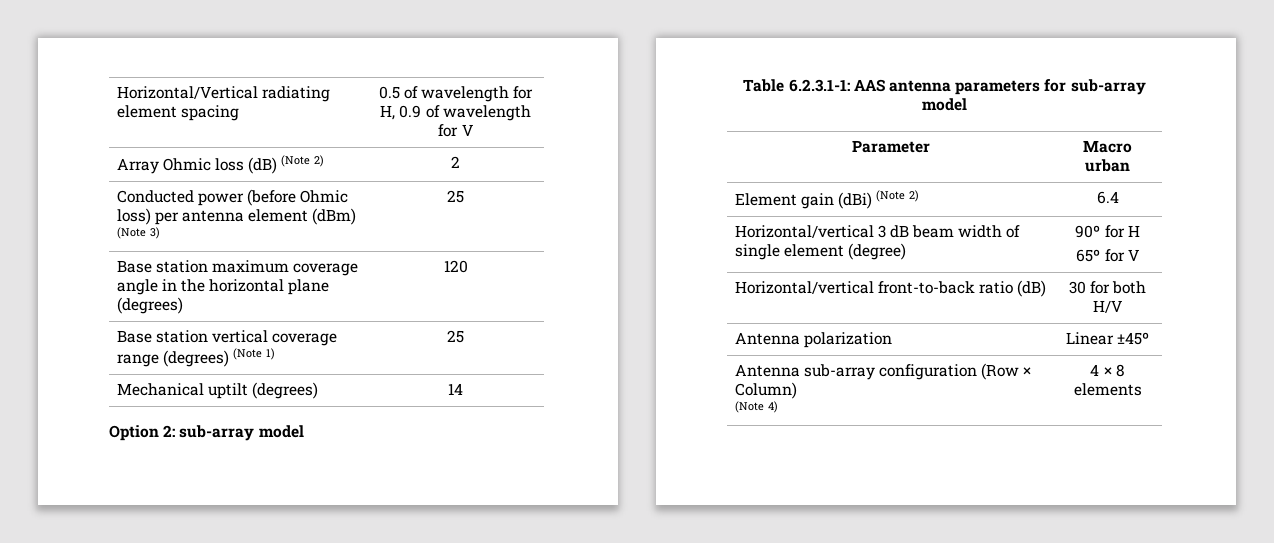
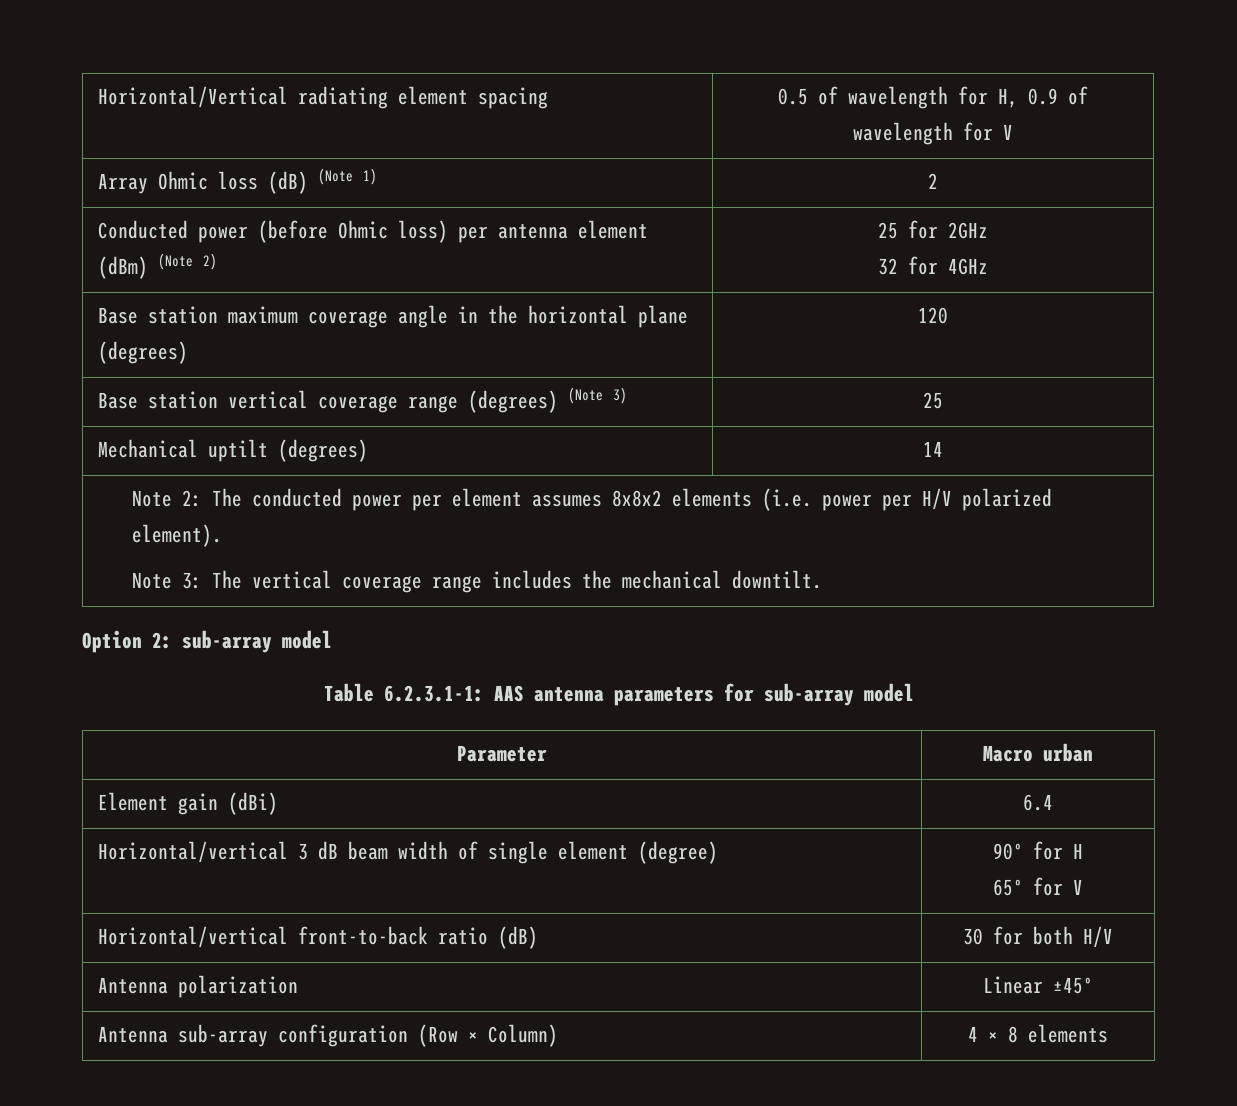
[314,155,325,167] 2) -> [362,168,377,185] 1)
[149,227,160,239] [447,190,464,203] 3) | 25 -> [202,253,217,270] [878,220,988,239] [878,256,988,275] 2) | 25 for 2GHz // 32 for 4GHz
[266,348,276,360] 1) -> [612,387,627,404] 3)
(463, 389) none -> [132,488,1053,511] [132,524,223,547] [132,570,823,593] // Note 2: The conducted power per element assumes 8x8x2 elements (i.e. power per H/V polarized element). // Note 3: The vertical coverage range includes the mechanical downtilt.
[876,190,920,202] (Note 2) -> (278, 803) none
[734,401,778,413] // (Note 4) -> (558, 1035) none

